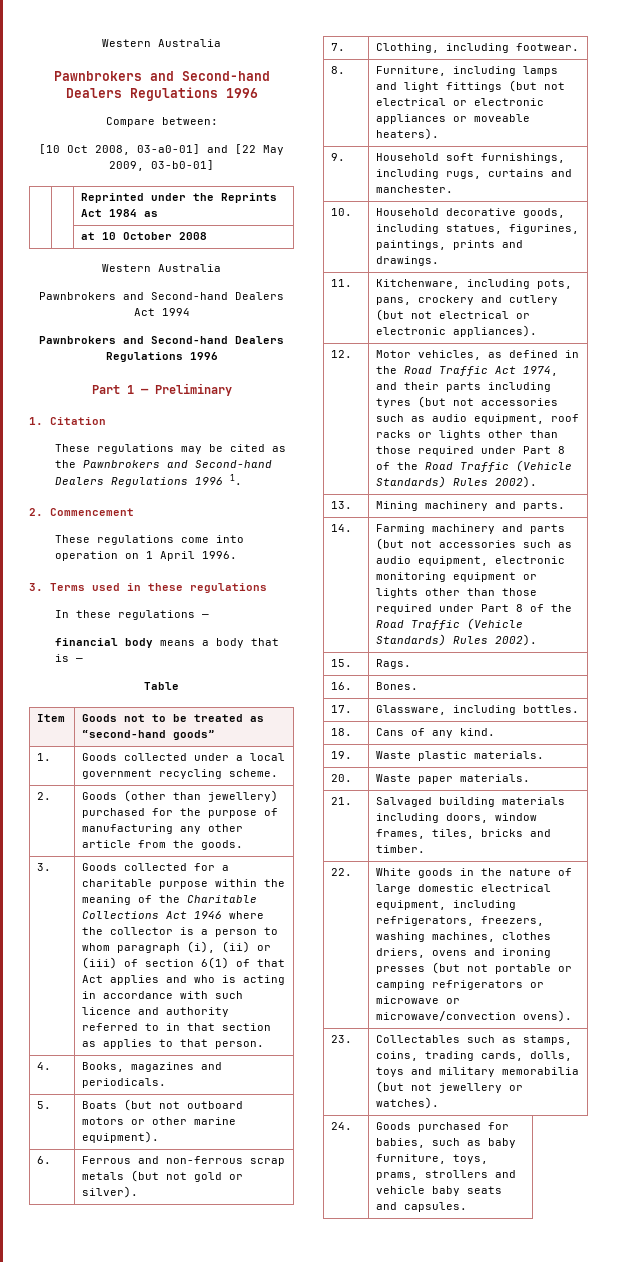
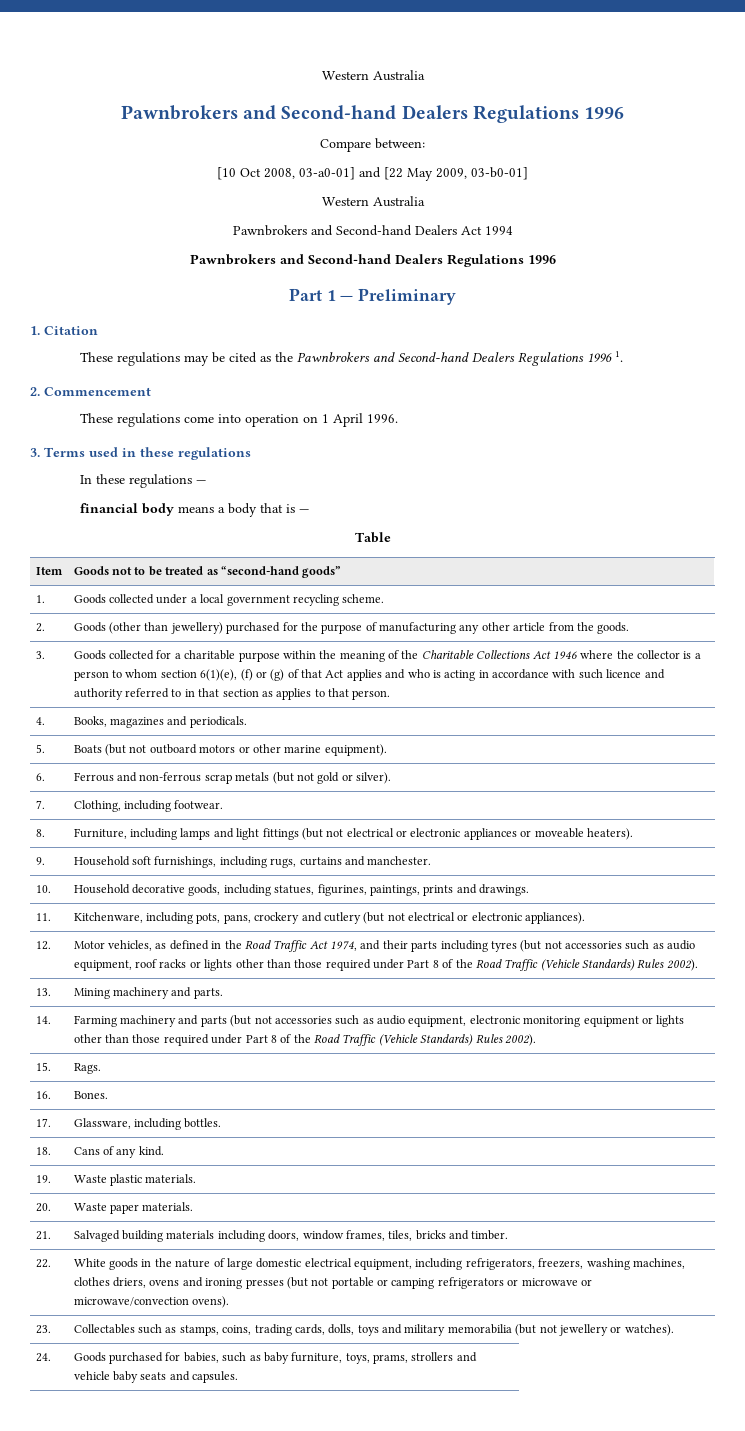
[81,193,278,203] [81,209,159,217] [81,232,208,240] // | | Reprinted under the Reprints Act 1984 as // | | at 10 October 2008 -> (528, 173) none
[117,941,272,953] [82,957,230,969] paragraph (i), (ii) or (iii) of section 6(1) -> [160,669,285,681] section 6(1)(e), (f) or (g)

